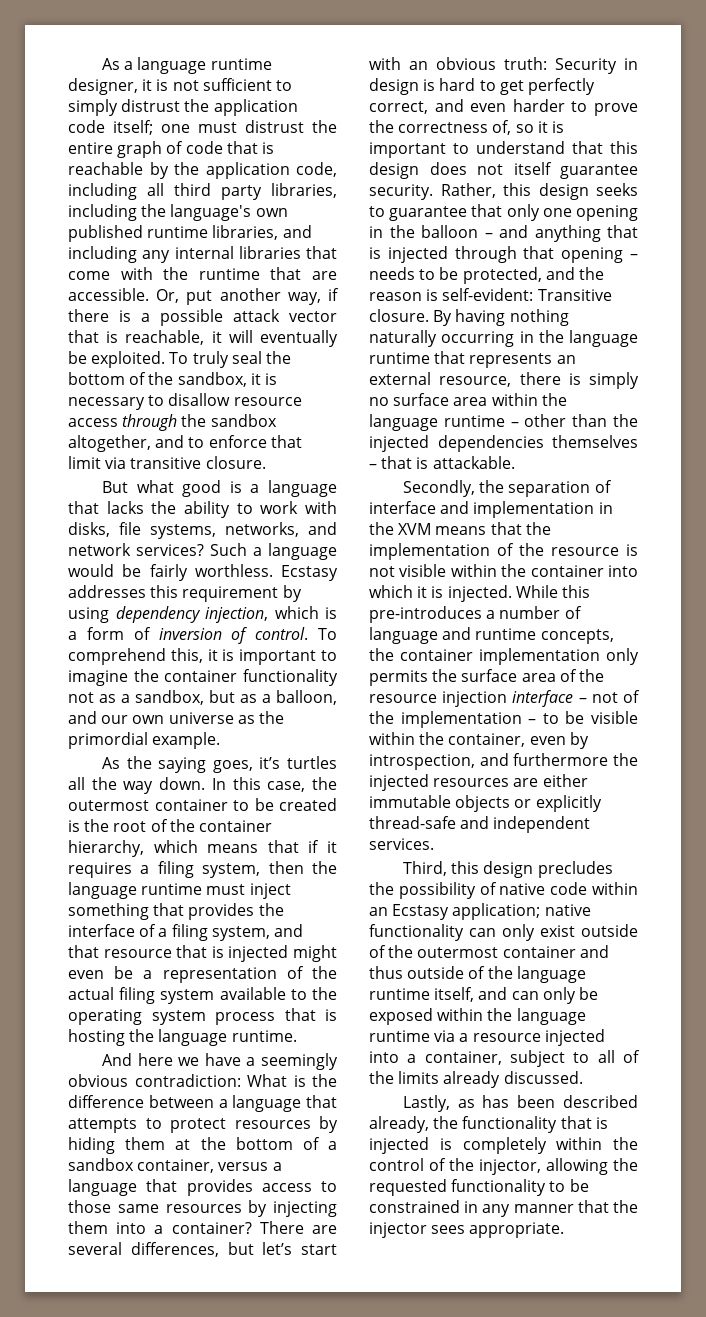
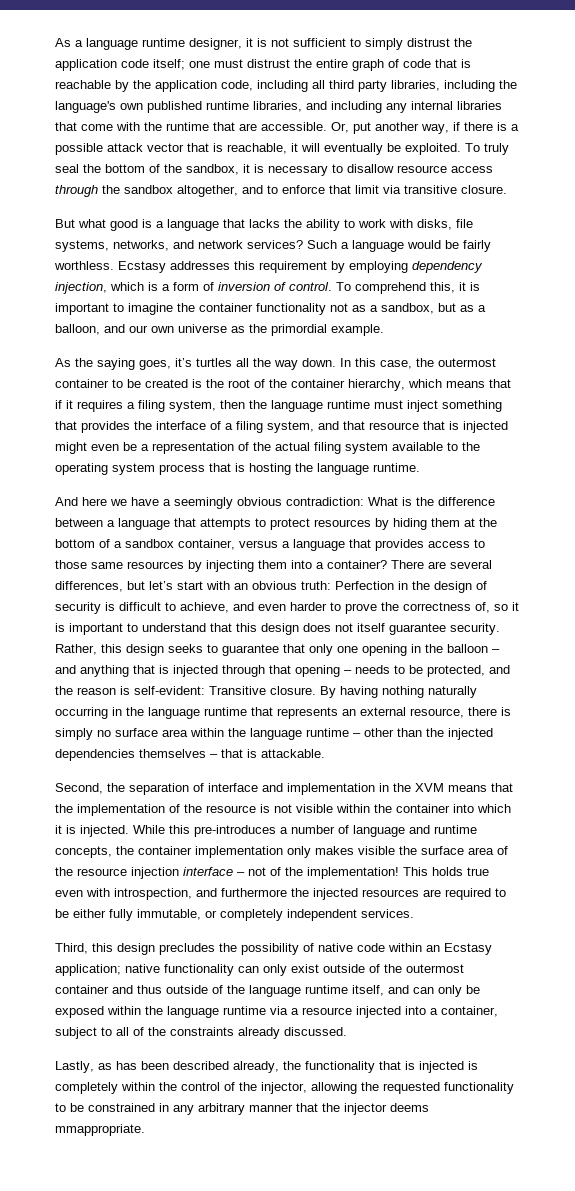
[68,607,109,623] using -> [349,261,408,273] employing
[555,58,638,74] [369,78,595,95] [369,101,428,114] Security in design is hard to get perfectly correct, -> [335,581,487,593] [55,602,229,614] Perfection in the design of security is difficult to achieve,
[402,480,475,497] Secondly, -> [55,783,103,794] Second,
[369,670,428,686] permits -> [315,846,395,855] makes visible
[400,711,638,728] [369,732,589,749] implementation – to be visible within the container, even by -> [307,867,489,879] [55,888,110,897] implementation! This holds true even with
[542,774,588,787] [369,795,602,812] [369,816,490,829] either immutable objects or explicitly thread-safe and -> [445,888,506,900] [55,909,283,921] required to be either fully immutable, or completely
[398,1071,440,1084] limits -> [170,1027,234,1036] constraints
(511, 1210) none -> [198,1103,245,1115] arbitrary
[431,1222,565,1238] sees appropriate. -> [390,1103,429,1112] [55,1124,145,1136] deems mmappropriate.

